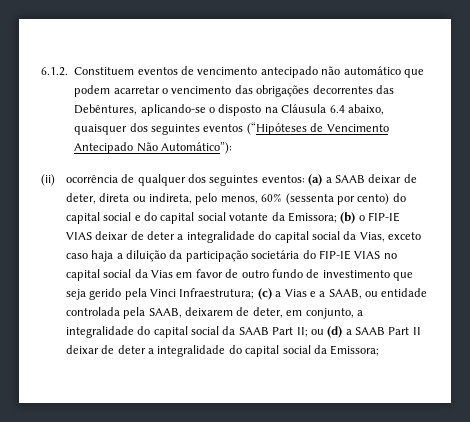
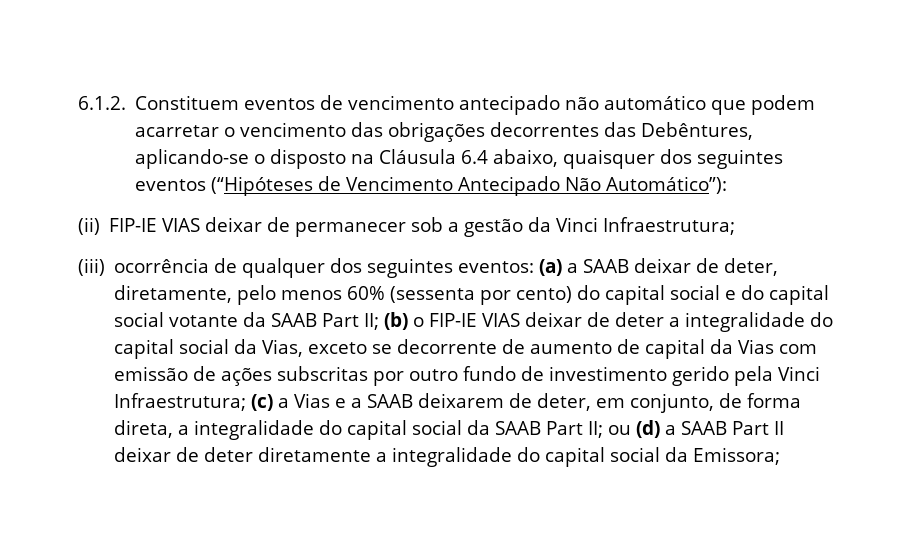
(55, 180) none -> [109,217,736,237] [78,258,105,276] FIP-IE VIAS deixar de permanecer sob a gestão da Vinci Infraestrutura; // (iii)
[99,193,258,205] direta ou indireta, pelo menos, -> [114,285,343,305] diretamente, pelo menos
[287,212,337,223] Emissora; -> [271,313,380,330] SAAB Part II;
[65,250,397,262] [65,269,239,281] caso haja a diluição da participação societária do FIP-IE VIAS no capital social da Vias em favor de -> [372,339,818,359] [114,366,405,386] se decorrente de aumento de capital da Vias com emissão de ações subscritas por
[393,272,414,281] [65,289,86,300] que seja -> (668, 373) none
[328,288,428,299] [65,307,182,319] SAAB, ou entidade controlada pela SAAB, -> [367,394,414,408] SAAB
(354, 313) none -> [719,393,802,408] [114,420,174,438] de forma direta,
(146, 349) none -> [258,447,372,462] diretamente

